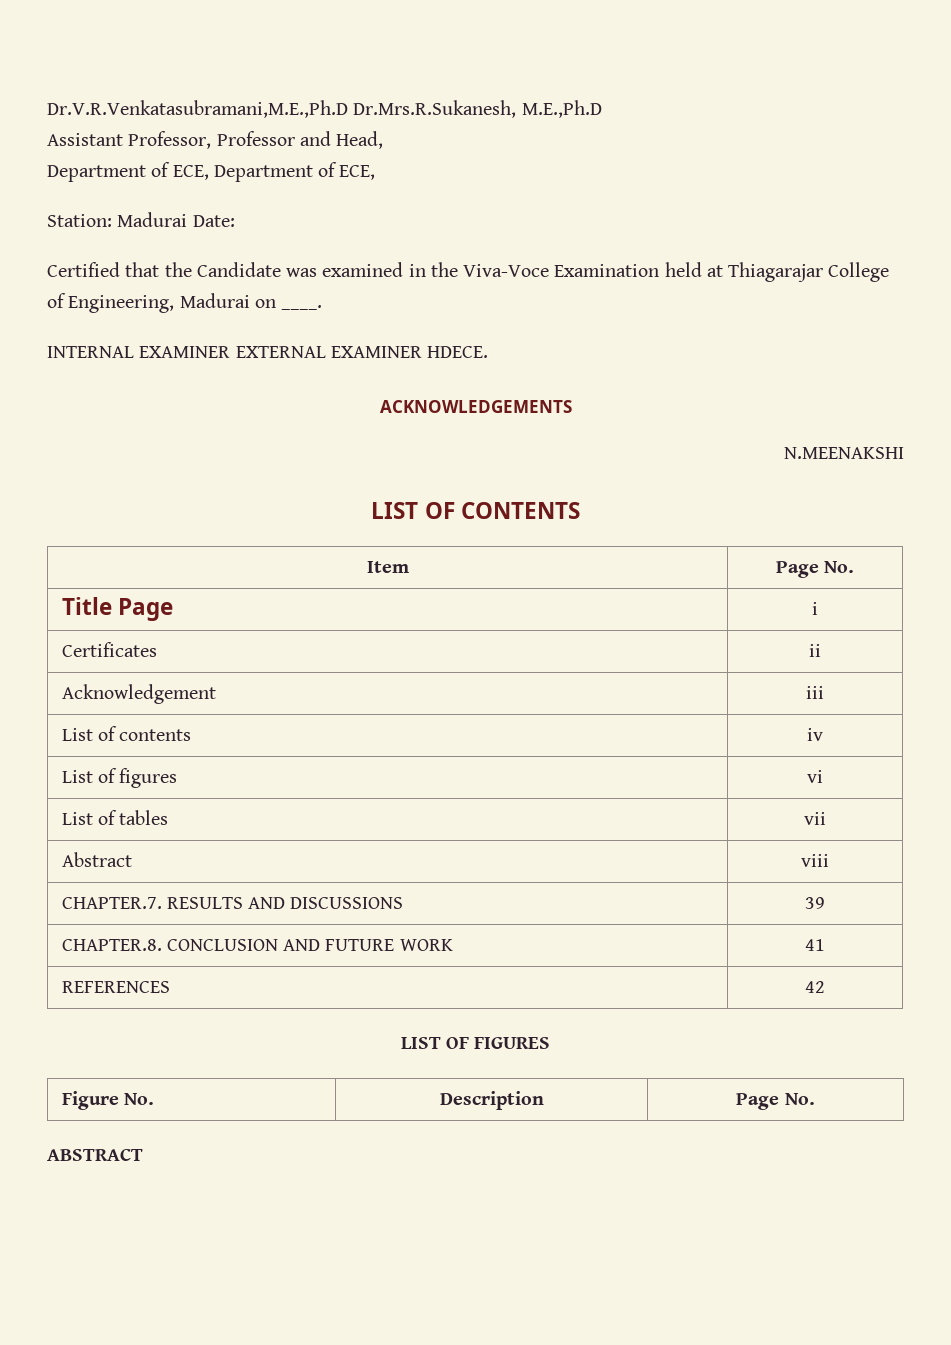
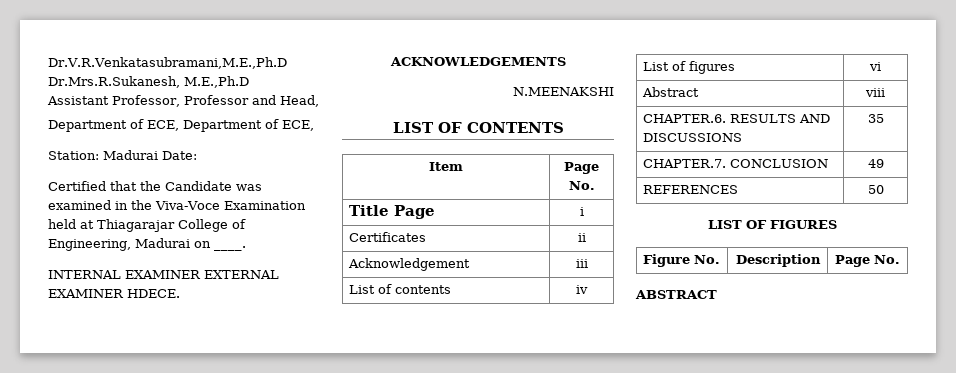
[61,810,169,825] [804,812,826,825] // List of tables | vii -> (881, 66) none
[61,897,162,909] CHAPTER.7. -> [643,114,727,123] CHAPTER.6.
[805,897,825,909] [61,939,162,951] 39 // CHAPTER.8. -> [867,114,884,123] [643,159,727,168] 35 // CHAPTER.7.
[283,939,453,951] [805,939,825,951] AND FUTURE WORK | 41 -> [867,159,884,168] | 49
[805,981,825,993] 42 -> [867,185,884,194] 50

